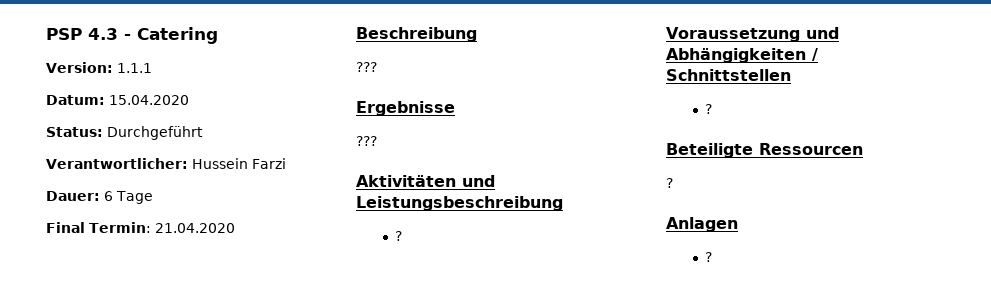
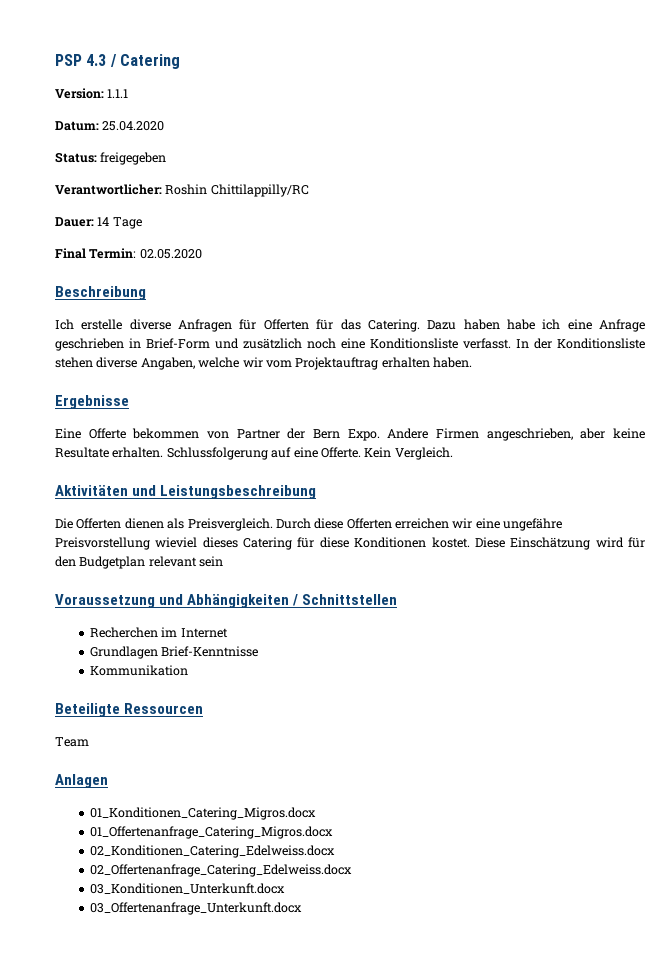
[124,34,131,40] - -> [109,54,117,67] /
[109,95,189,105] 15.04.2020 -> [102,121,165,131] 25.04.2020
[107,126,203,140] Durchgeführt -> [100,152,167,165] freigegeben
[192,158,286,169] Hussein Farzi -> [165,184,309,197] Roshin Chittilappilly/RC
[104,191,113,201] 6 -> [97,217,110,226] 14
[154,223,235,233] 21.04.2020 -> [139,249,202,259] 02.05.2020
[356,62,377,72] [356,101,455,116] [356,136,377,146] [356,175,495,187] [356,196,563,211] [395,231,403,241] ??? // Ergebnisse // ??? // Aktivitäten und Leistungsbeschreibung // ? -> [55,319,645,332] [55,338,645,351] [55,357,472,370] [55,395,129,409] [55,428,645,441] [55,447,453,460] [55,485,317,499] [55,518,563,531] [55,537,646,550] [55,556,224,569] Ich erstelle diverse Anfragen für Offerten für das Catering. Dazu haben habe ich eine Anfrage geschrieben in Brief-Form und zusätzlich noch eine Konditionsliste verfasst. In der Konditionsliste stehen diverse Angaben, welche wir vom Projektauftrag erhalten haben. // Ergebnisse // Eine Offerte bekommen von Partner der Bern Expo. Andere Firmen angeschrieben, aber keine Resultate erhalten. Schlussfolgerung auf eine Offerte. Kein Vergleich. // Aktivitäten und Leistungsbeschreibung // Die Offerten dienen als Preisvergleich. Durch diese Offerten erreichen wir eine ungefähre Preisvorstellung wieviel dieses Catering für diese Konditionen kostet. Diese Einschätzung wird für den Budgetplan relevant sein
[705,104,713,114] ? -> [90,627,228,638] [90,646,259,659] [90,665,189,676] Recherchen im Internet // Grundlagen Brief-Kenntnisse // Kommunikation
[666,178,673,188] ? -> [55,737,89,747] Team
[705,252,713,262] ? -> [90,807,317,820] [90,826,334,839] [90,845,336,858] [90,864,353,877] [90,883,286,894] [90,902,303,915] 01_Konditionen_Catering_Migros.docx // 01_Offertenanfrage_Catering_Migros.docx // 02_Konditionen_Catering_Edelweiss.docx // 02_Offertenanfrage_Catering_Edelweiss.docx // 03_Konditionen_Unterkunft.docx // 03_Offertenanfrage_Unterkunft.docx

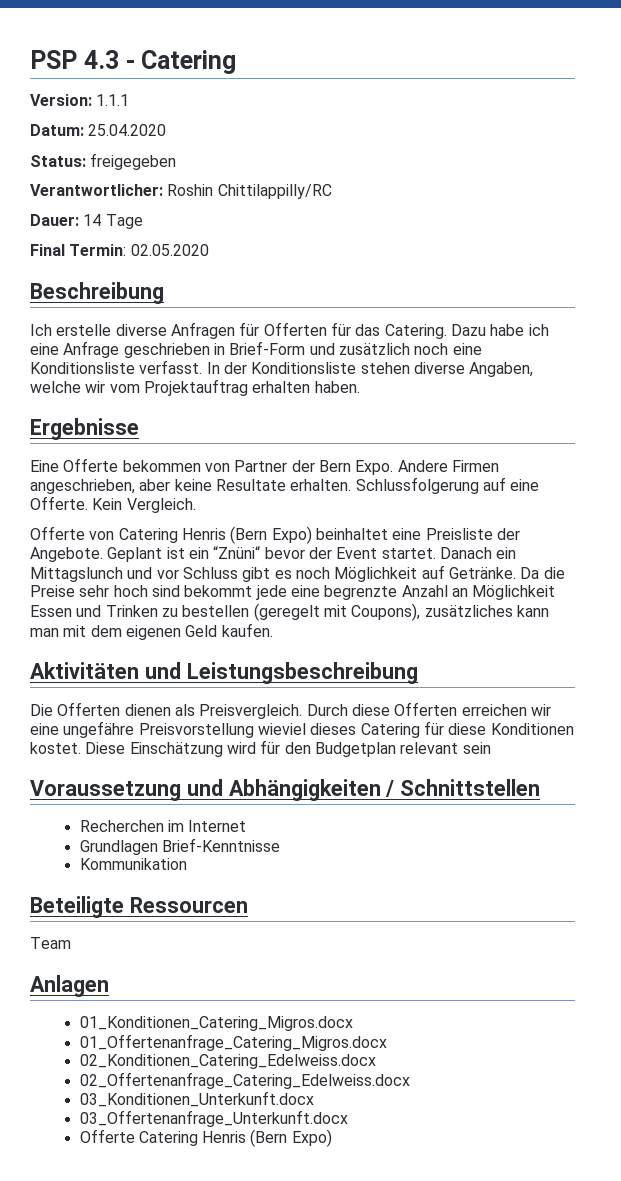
[109,54,117,67] / -> [125,60,135,69] -
[463,319,500,330] haben -> (486, 330) none
(453, 453) none -> [30,526,520,544] [30,546,517,562] [30,565,565,582] [30,585,556,600] [30,603,549,621] [30,623,273,640] // Offerte von Catering Henris (Bern Expo) beinhaltet eine Preisliste der Angebote. Geplant ist ein “Znüni“ bevor der Event startet. Danach ein Mittagslunch und vor Schluss gibt es noch Möglichkeit auf Getränke. Da die Preise sehr hoch sind bekommt jede eine begrenzte Anzahl an Möglichkeit Essen und Trinken zu bestellen (geregelt mit Coupons), zusätzliches kann man mit dem eigenen Geld kaufen.
(303, 908) none -> [79,1129,332,1147] // Offerte Catering Henris (Bern Expo)

